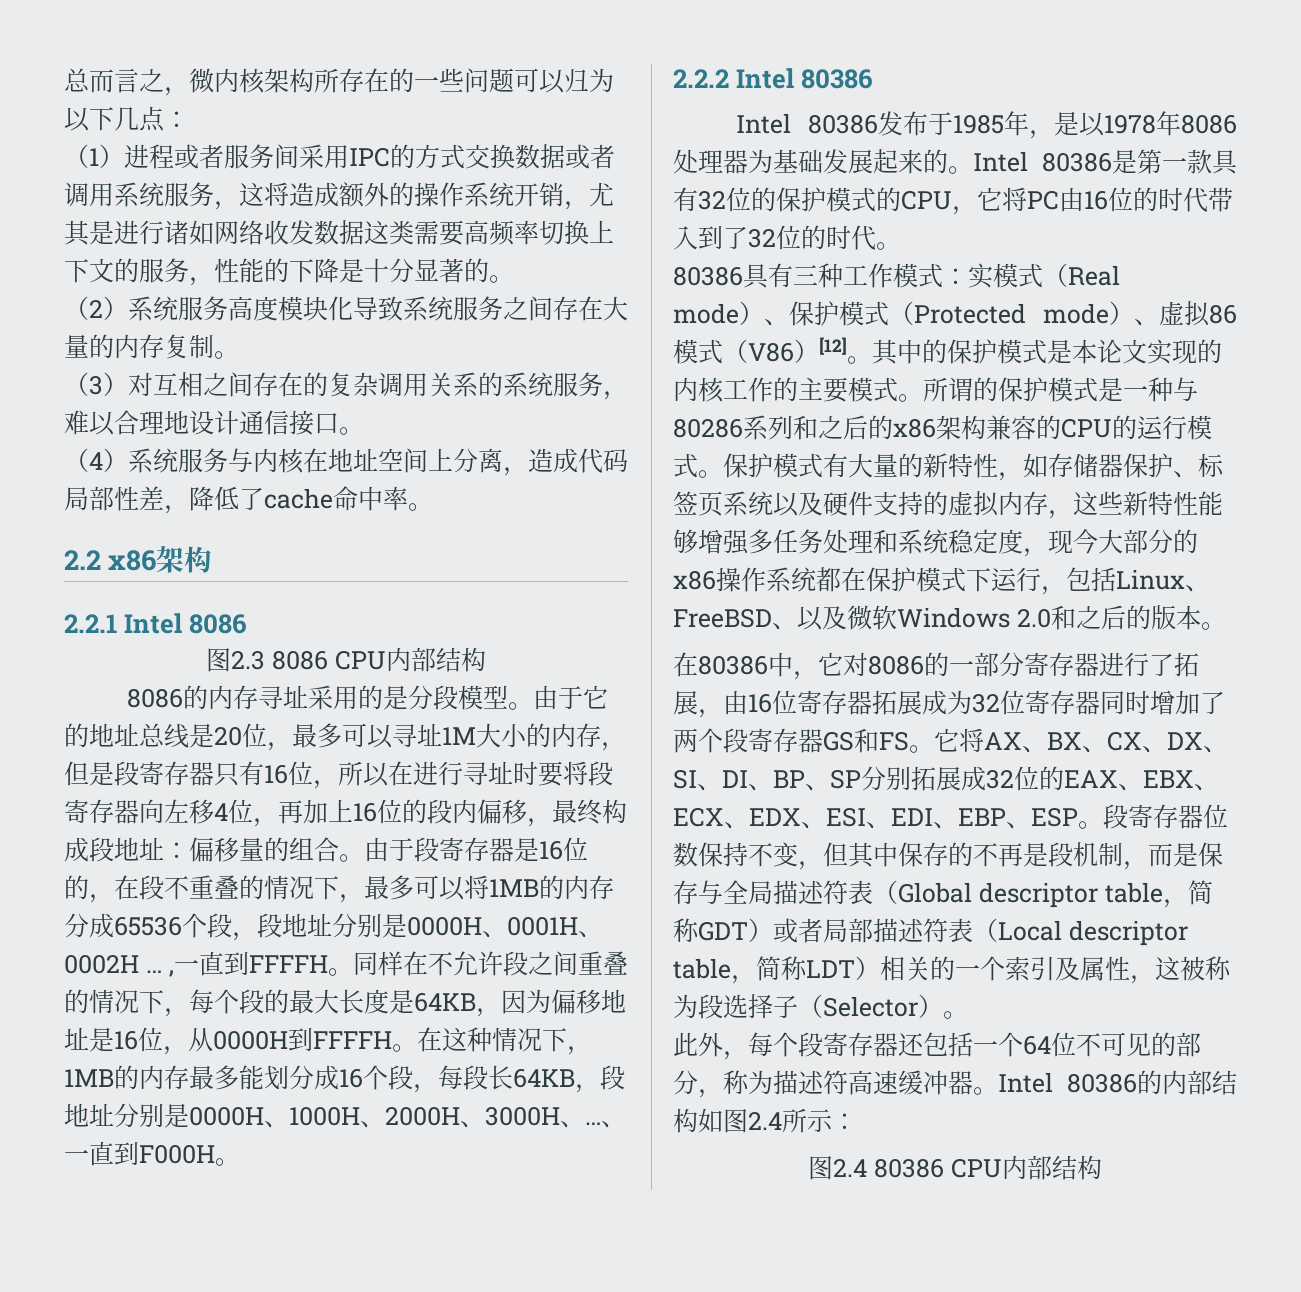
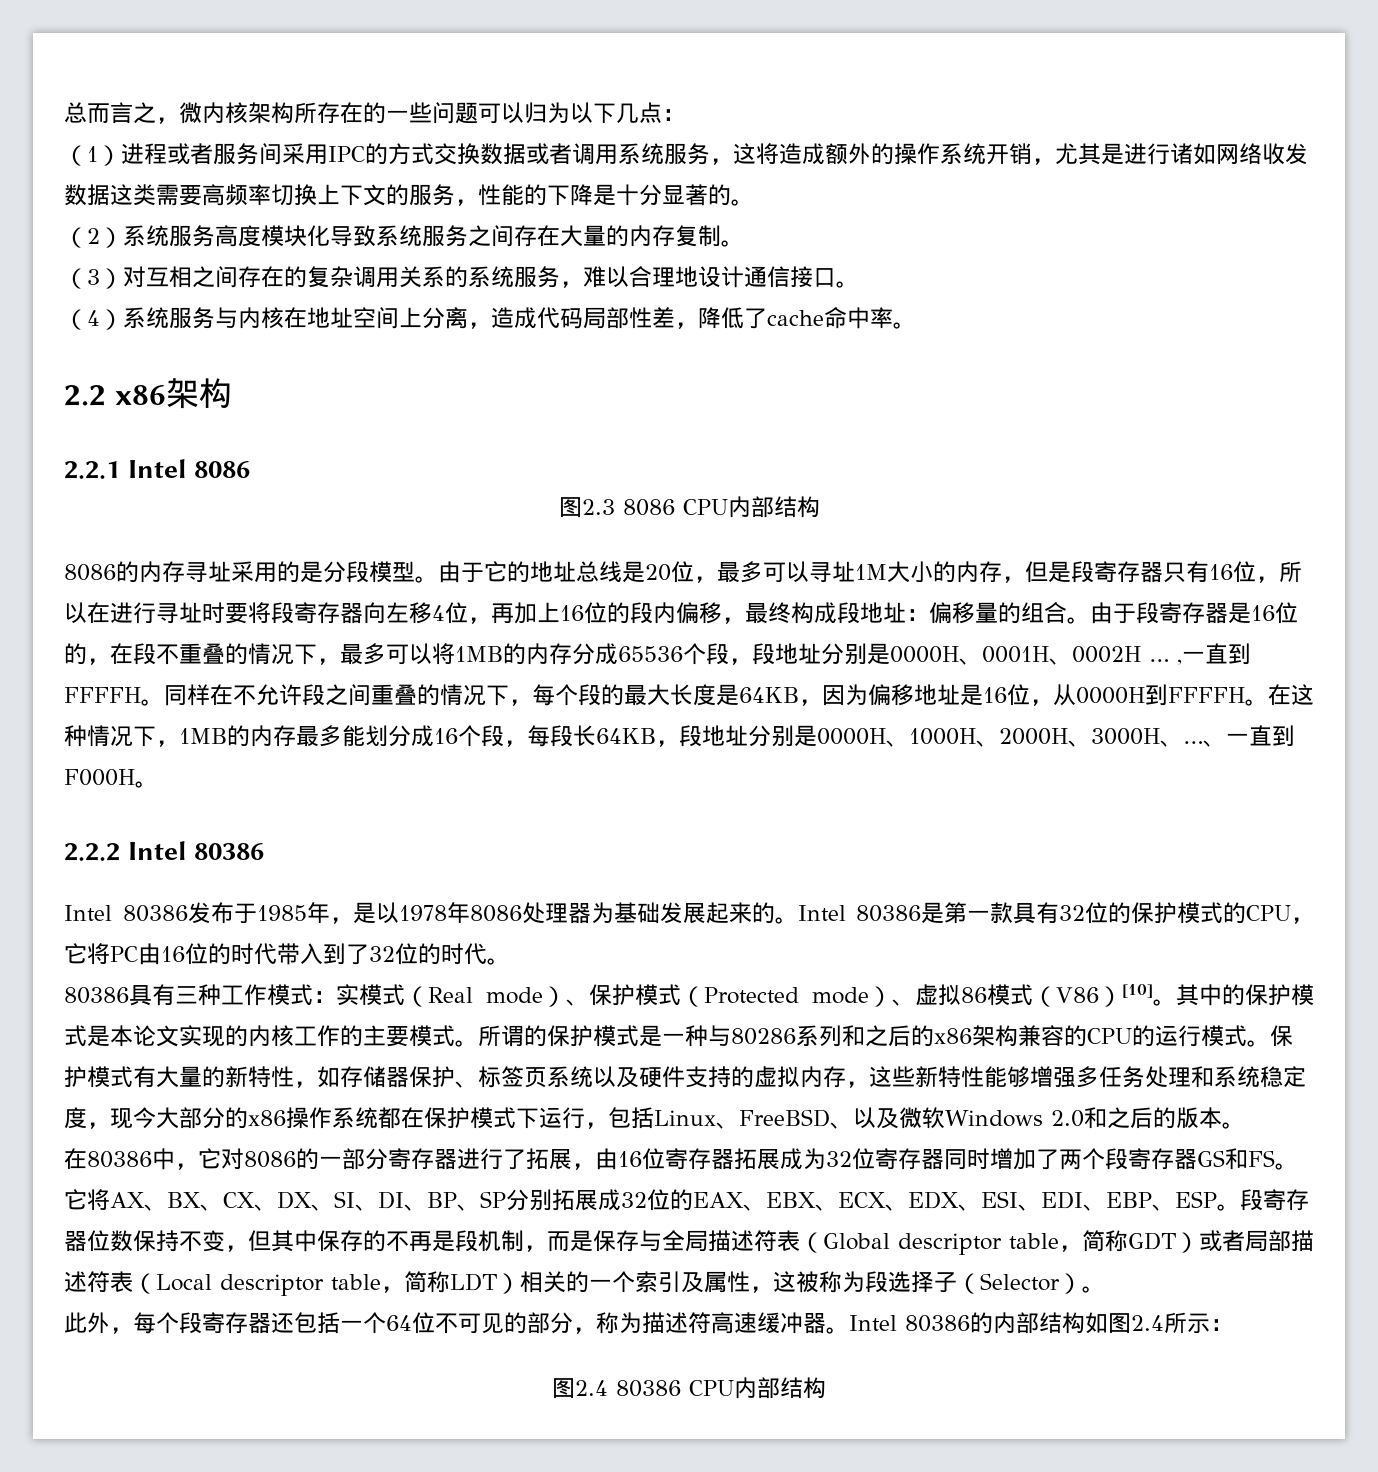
[819,337,847,355] [12] -> [1122,984,1153,998] [10]

